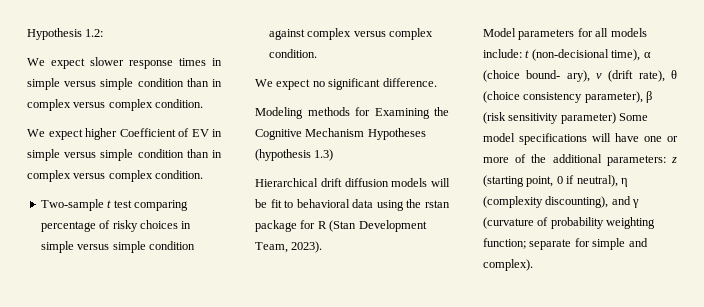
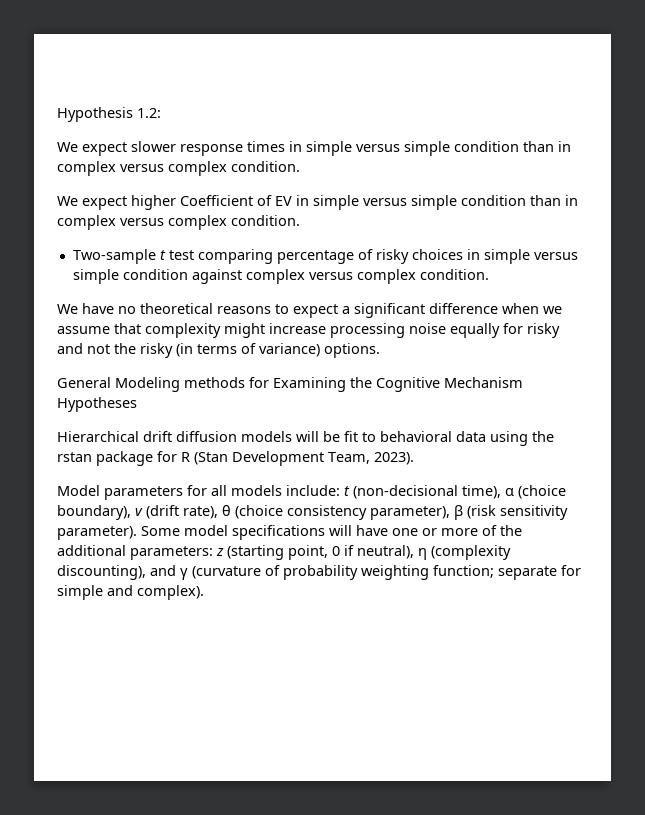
[276,78,437,90] expect no significant difference. // -> [82,303,562,318] [57,323,560,338] [57,343,380,358] [57,377,111,388] have no theoretical reasons to expect a significant difference when we assume that complexity might increase processing noise equally for risky and not the risky (in terms of variance) options. // General
[255,149,334,161] (hypothesis 1.3) -> (137, 404) none
[526,70,590,82] bound- ary), -> [57,505,131,520] boundary),
[560,112,616,124] parameter) -> [57,526,137,540] parameter).

